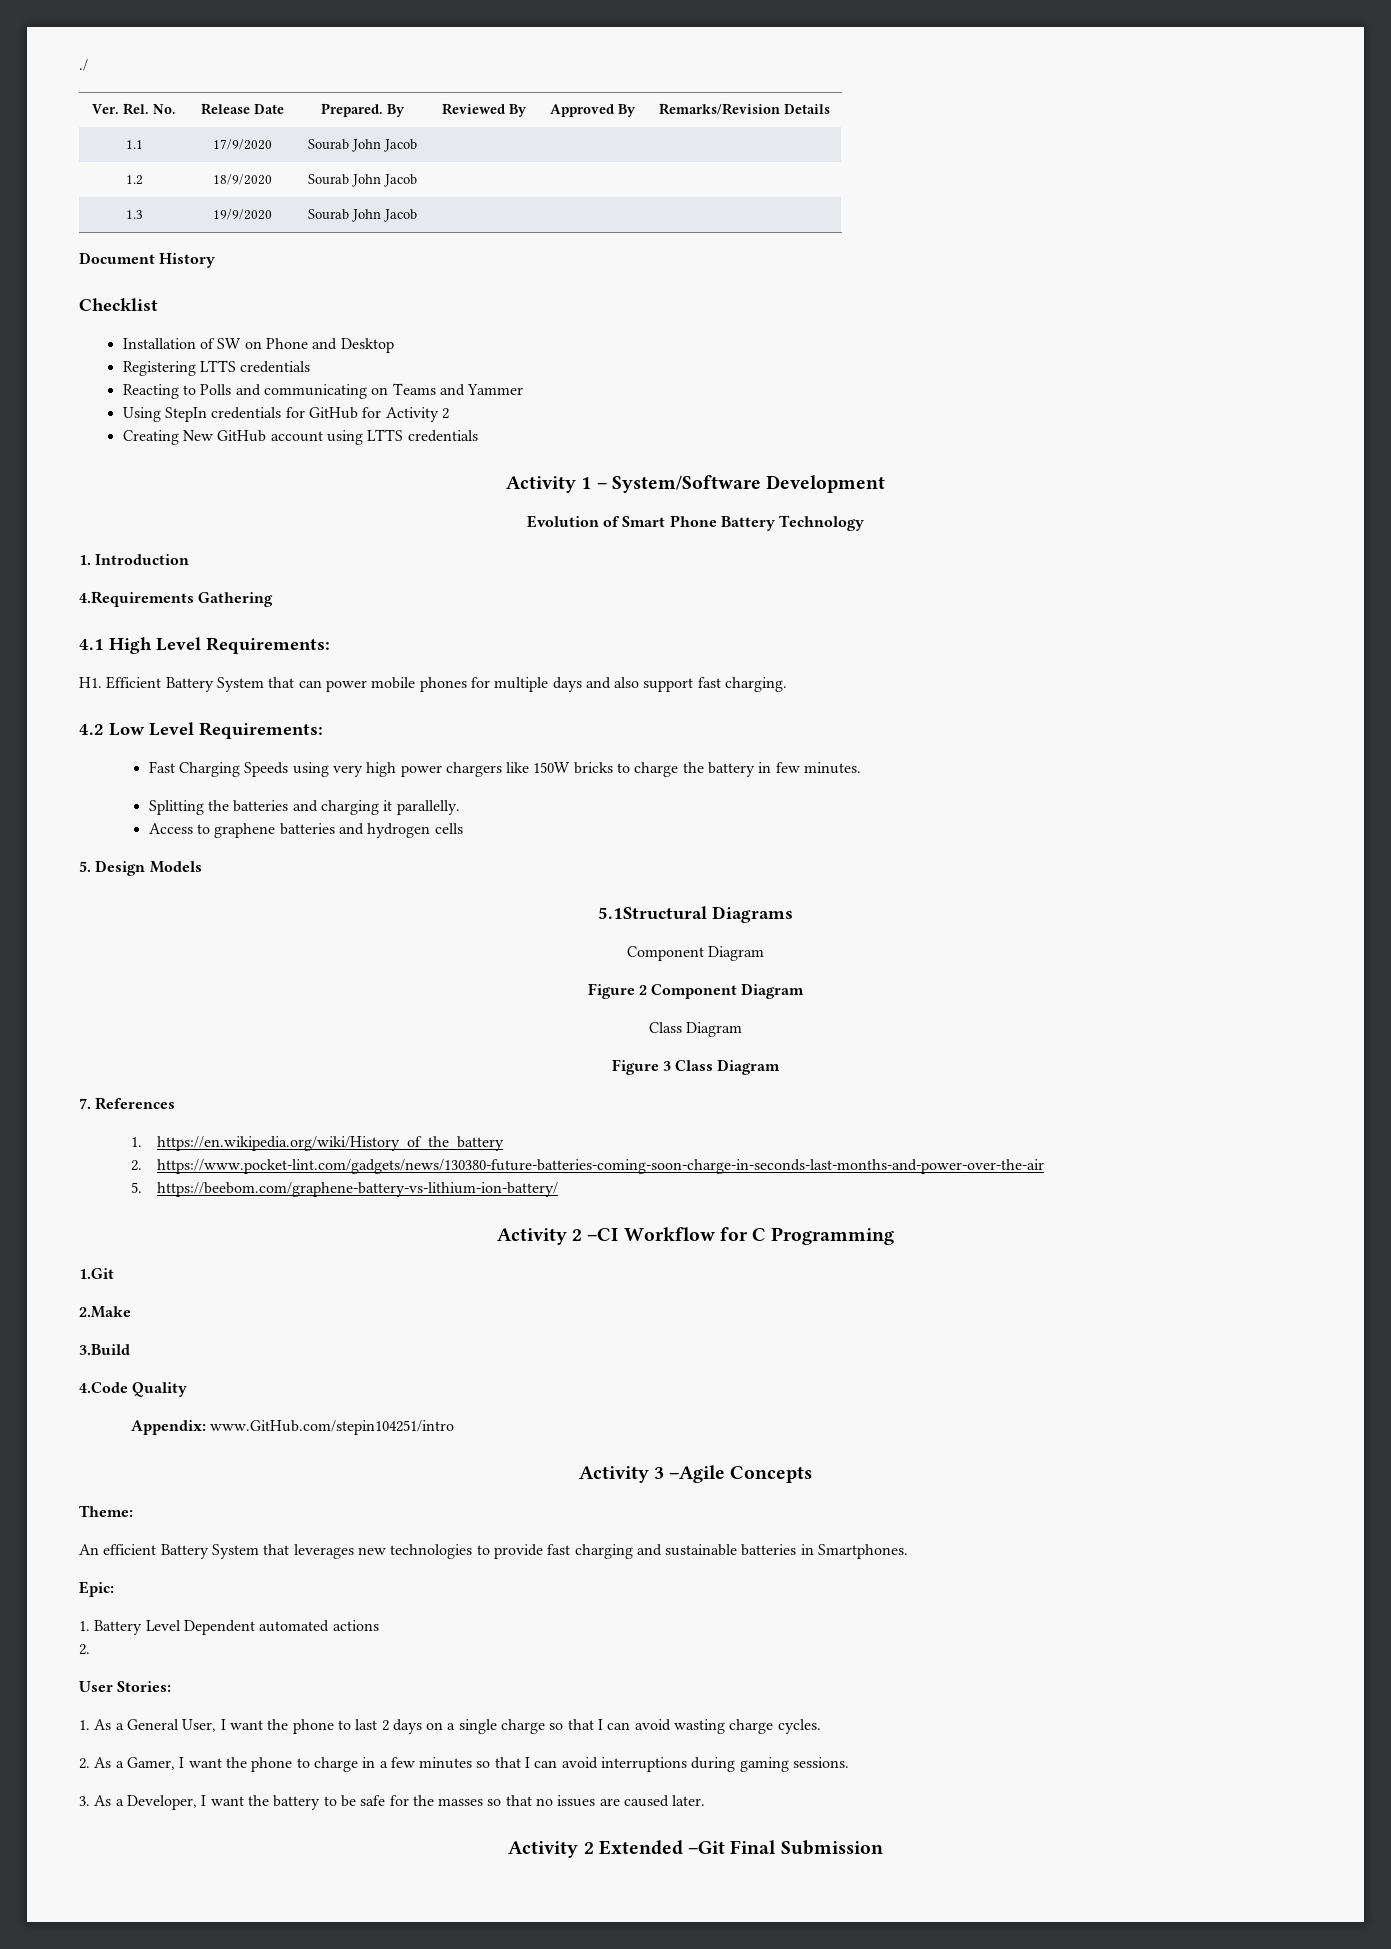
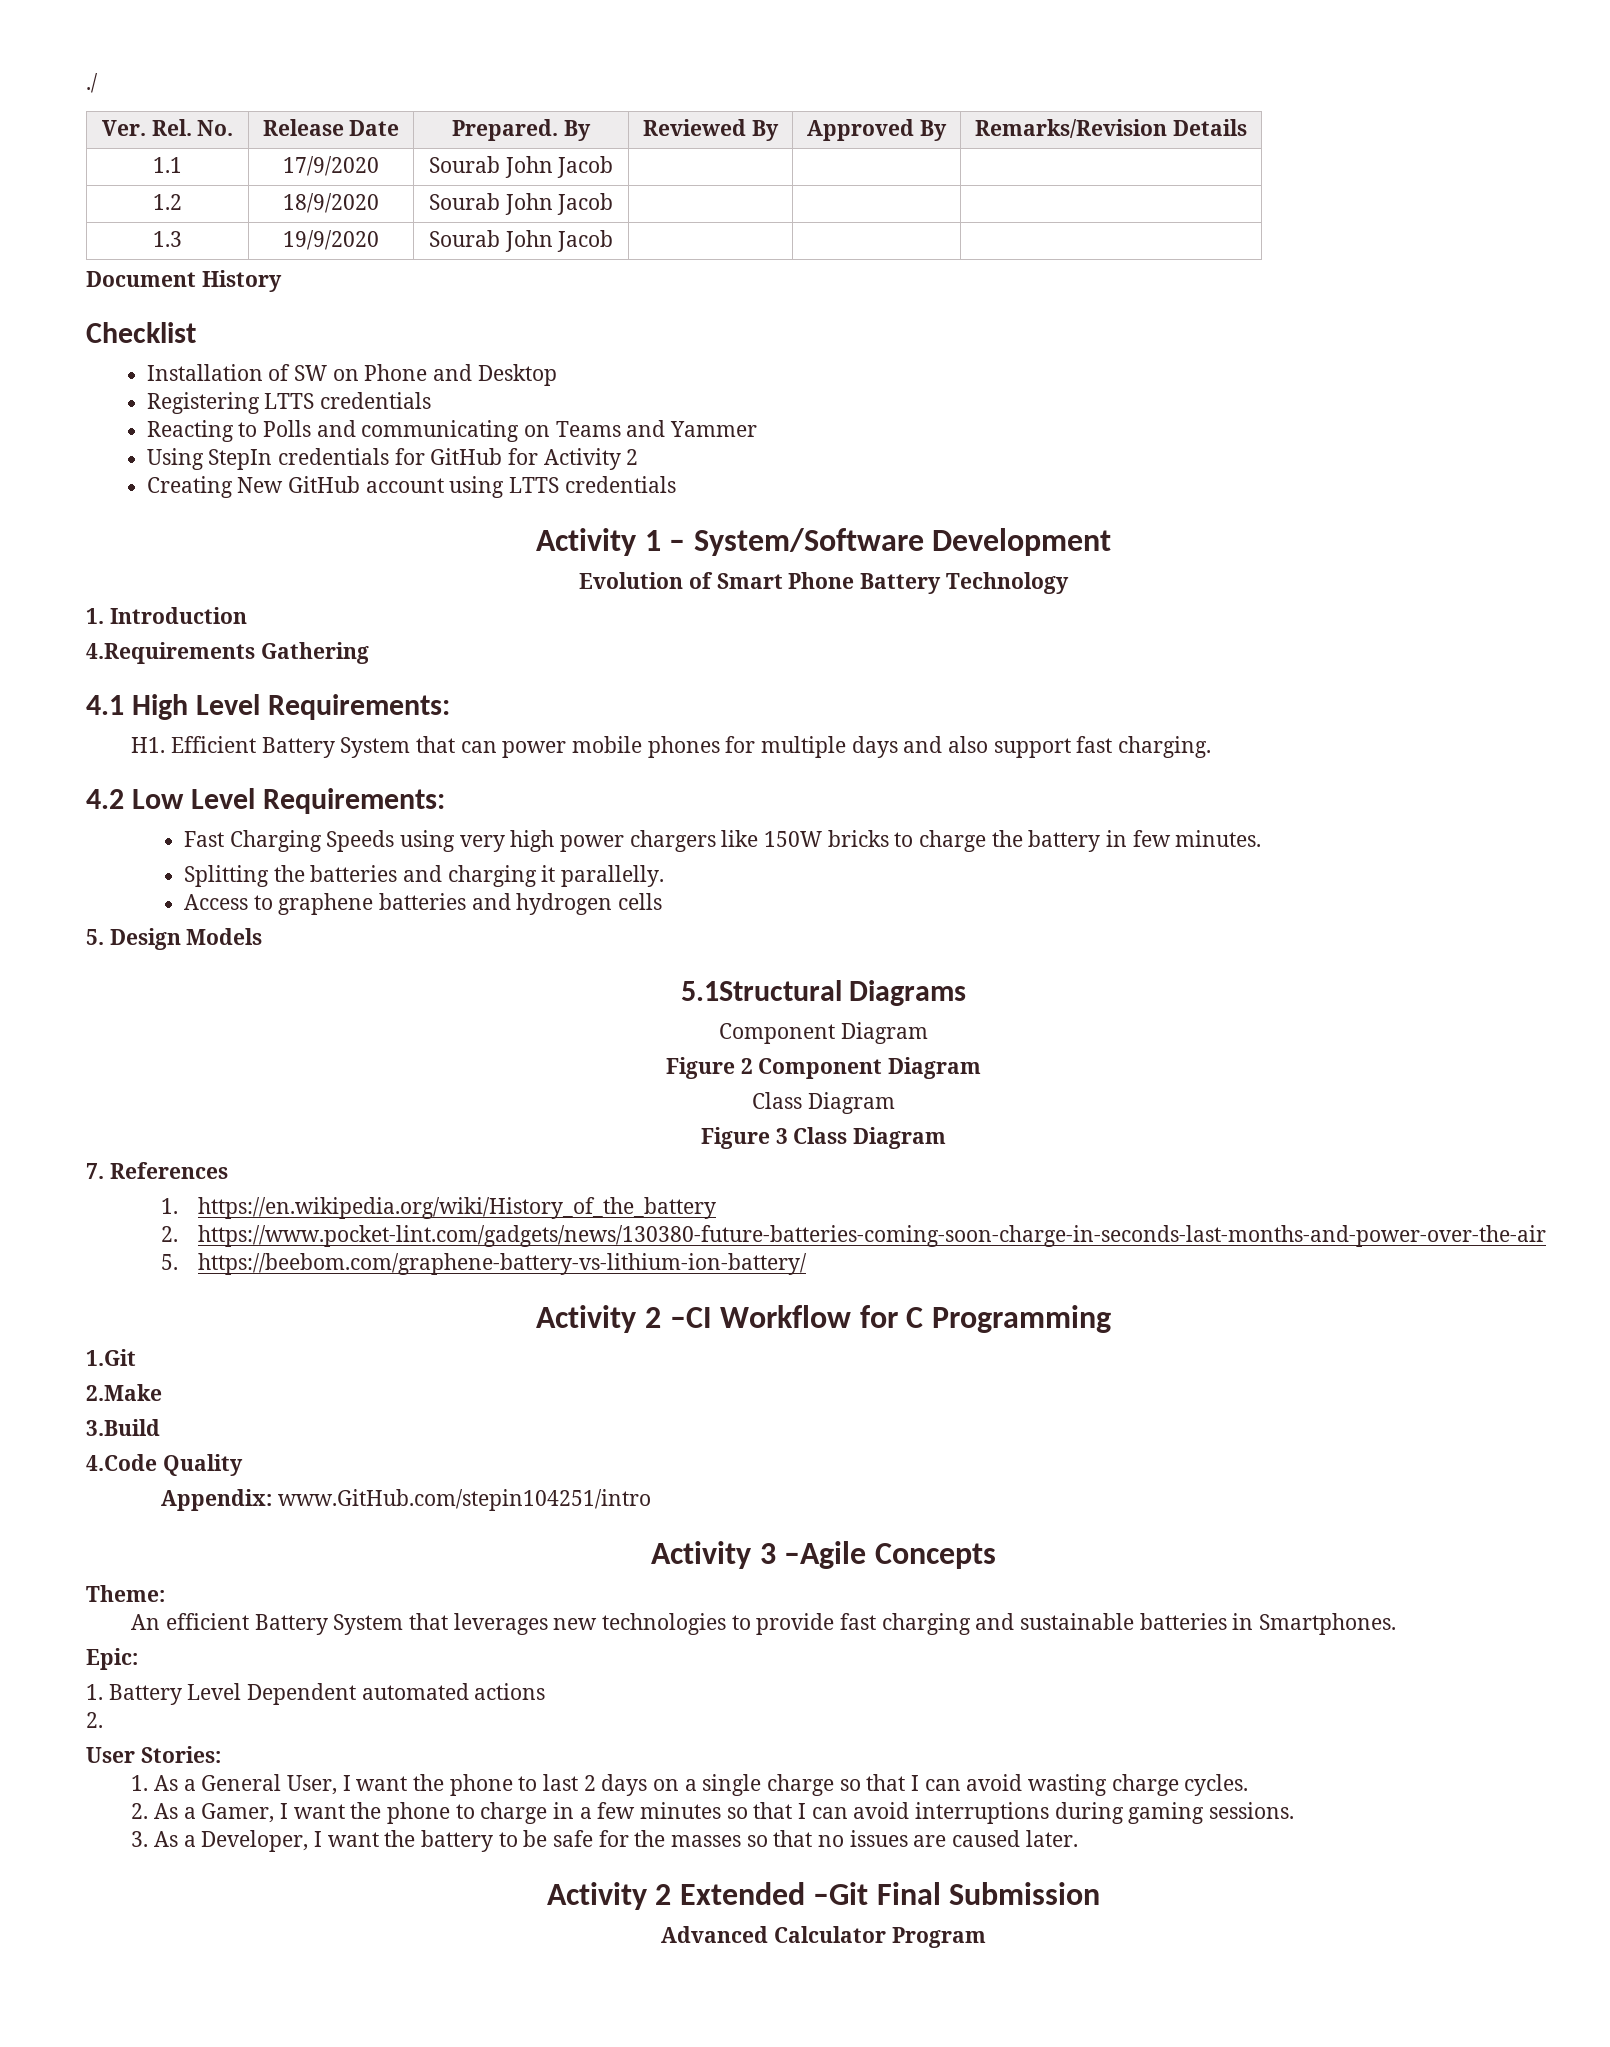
(883, 1847) none -> [661,1926,986,1948] // Advanced Calculator Program

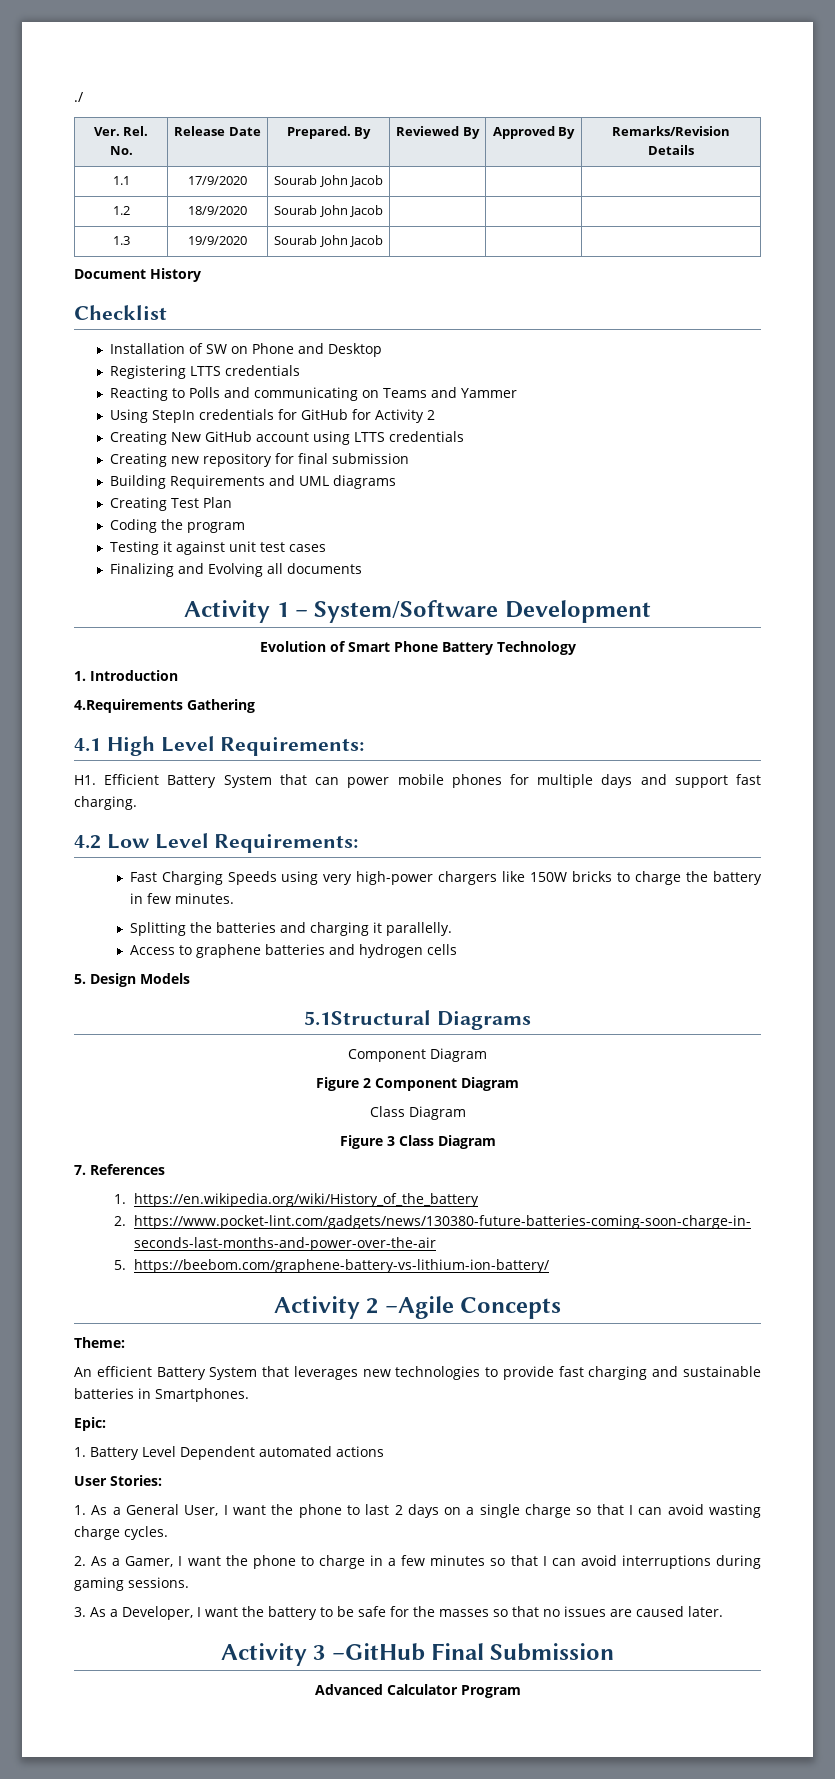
(676, 484) none -> [109,453,409,467] [109,475,396,489] [109,497,232,511] [109,519,245,533] [109,541,326,555] [109,563,362,577] // Creating new repository for final submission // Building Requirements and UML diagrams // Creating Test Plan // Coding the program // Testing it against unit test cases // Finalizing and Evolving all documents
[947,736,988,753] also -> (667, 779) none
[510,830,624,852] high power -> [356,871,434,885] high-power
[669,1305,1111,1333] [86,1349,136,1366] [86,1384,162,1401] [86,1419,160,1436] [86,1454,243,1476] [160,1489,651,1511] [651,1541,776,1569] –CI Workflow for C Programming // 1.Git // 2.Make // 3.Build // 4.Code Quality // Appendix: www.GitHub.com/stepin104251/intro // Activity 3 -> (379, 1306) none
[86,1712,103,1728] // 2. -> (384, 1451) none
[655,1882,869,1905] 2 Extended –Git -> [313,1643,425,1661] 3 –GitHub

